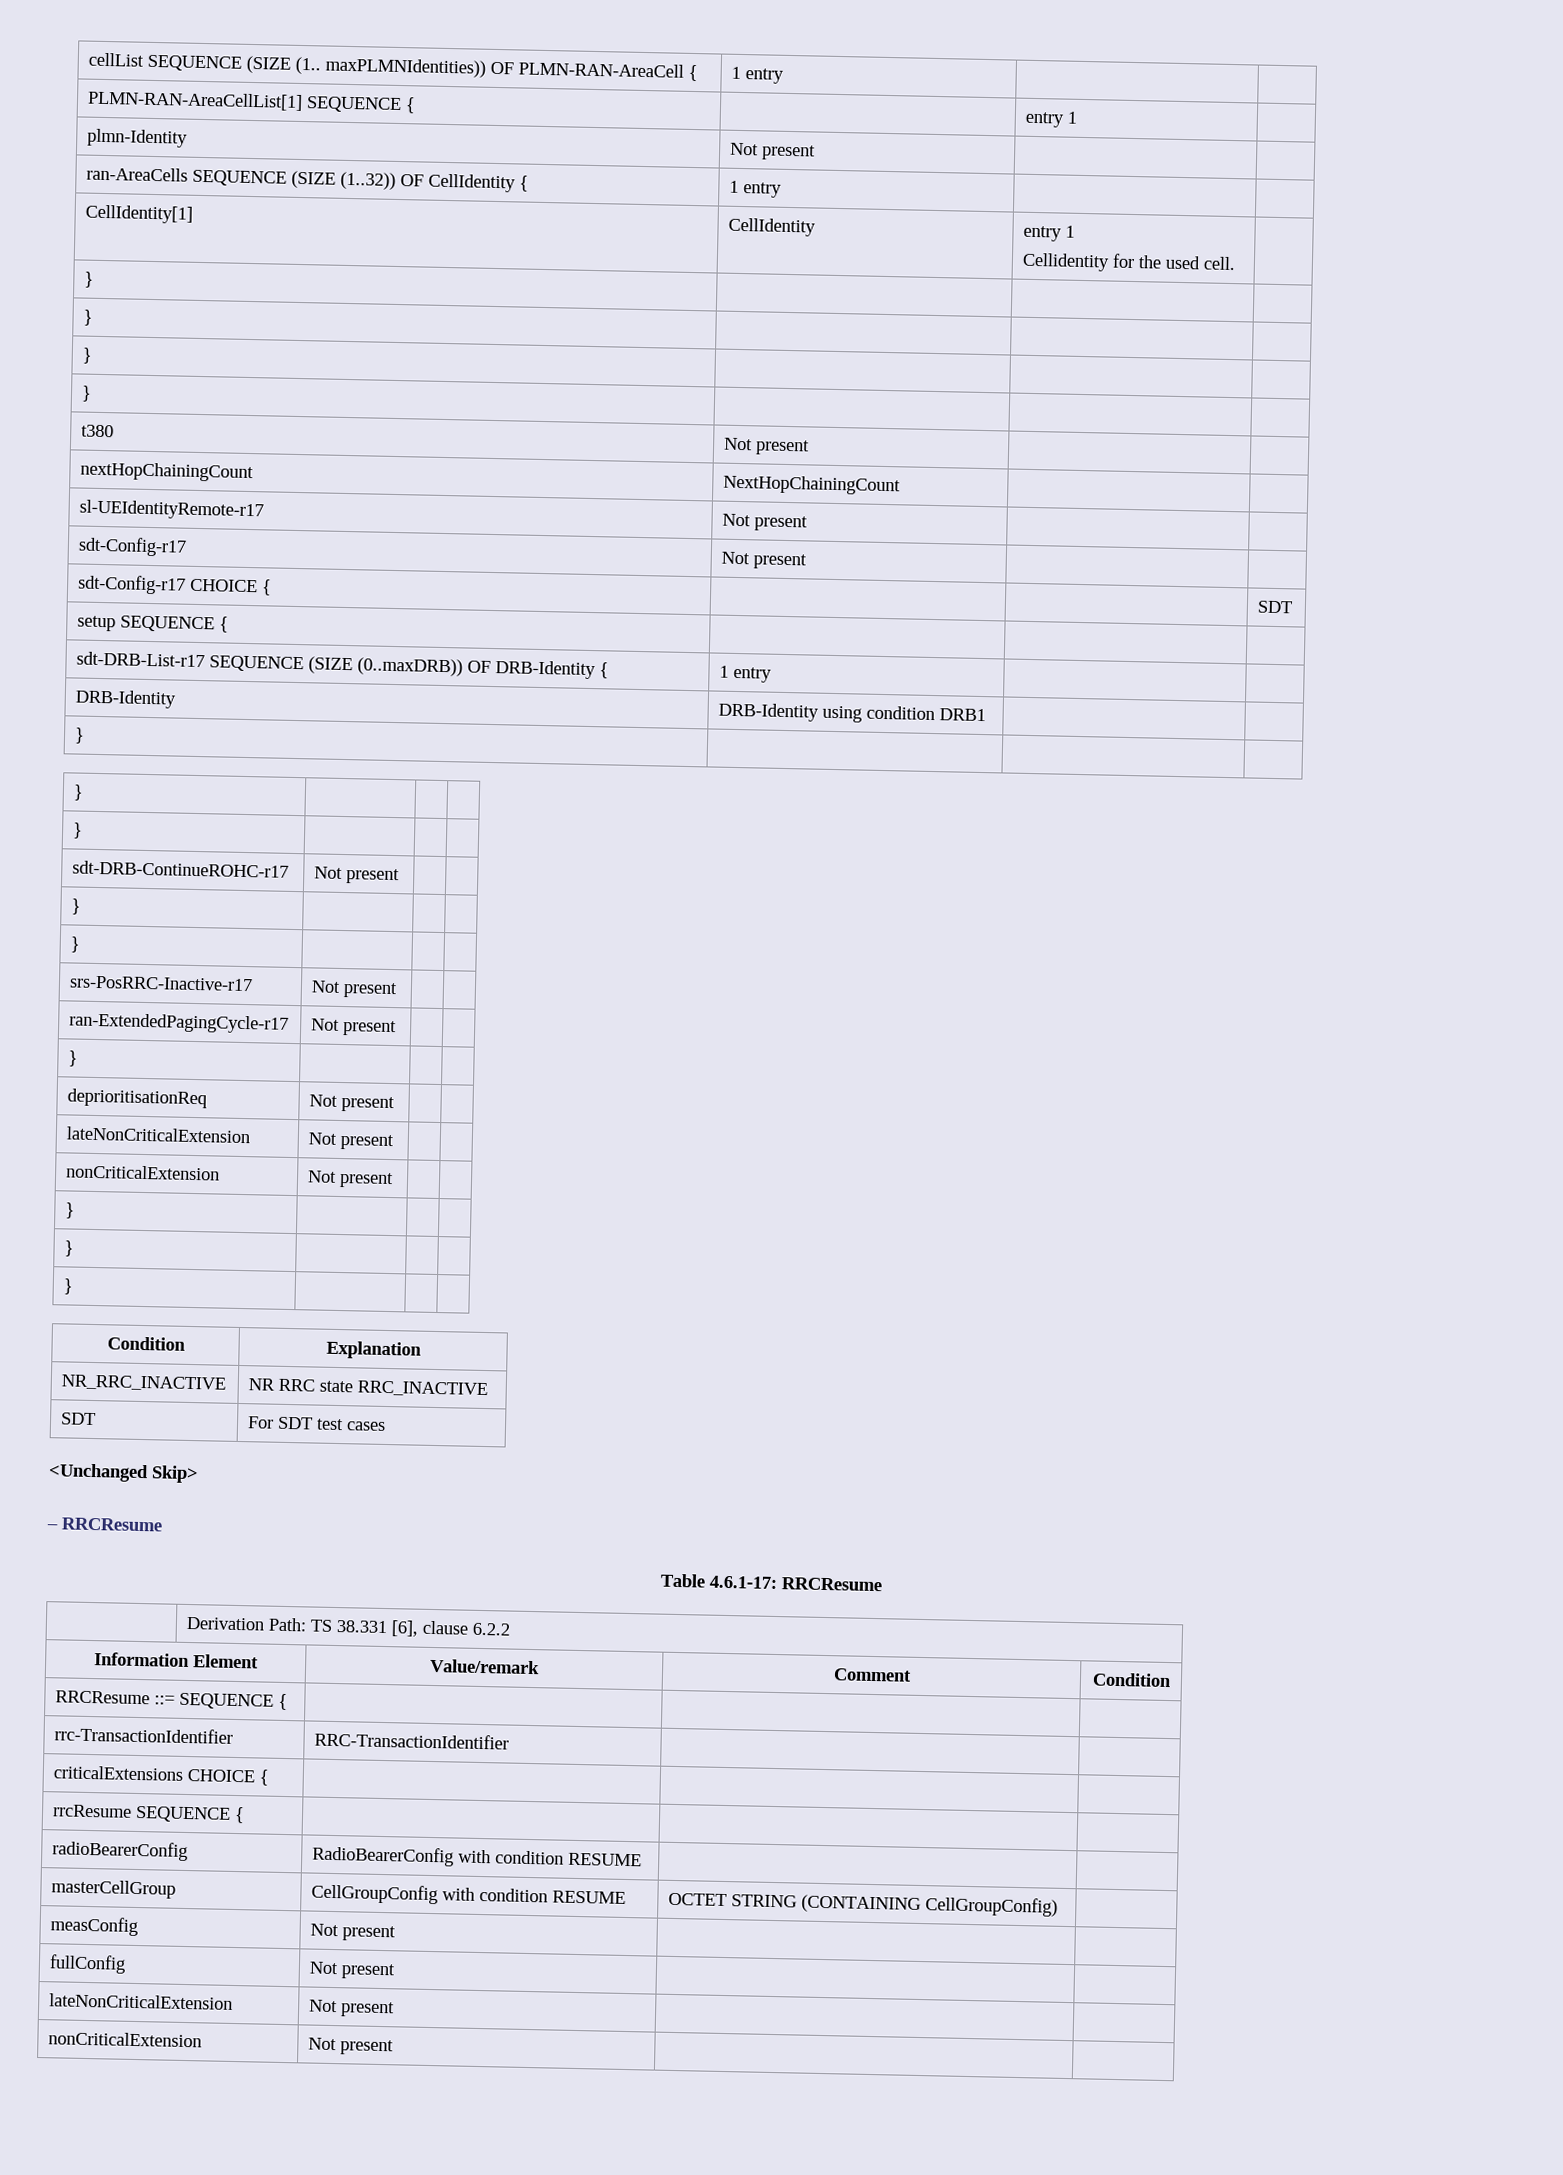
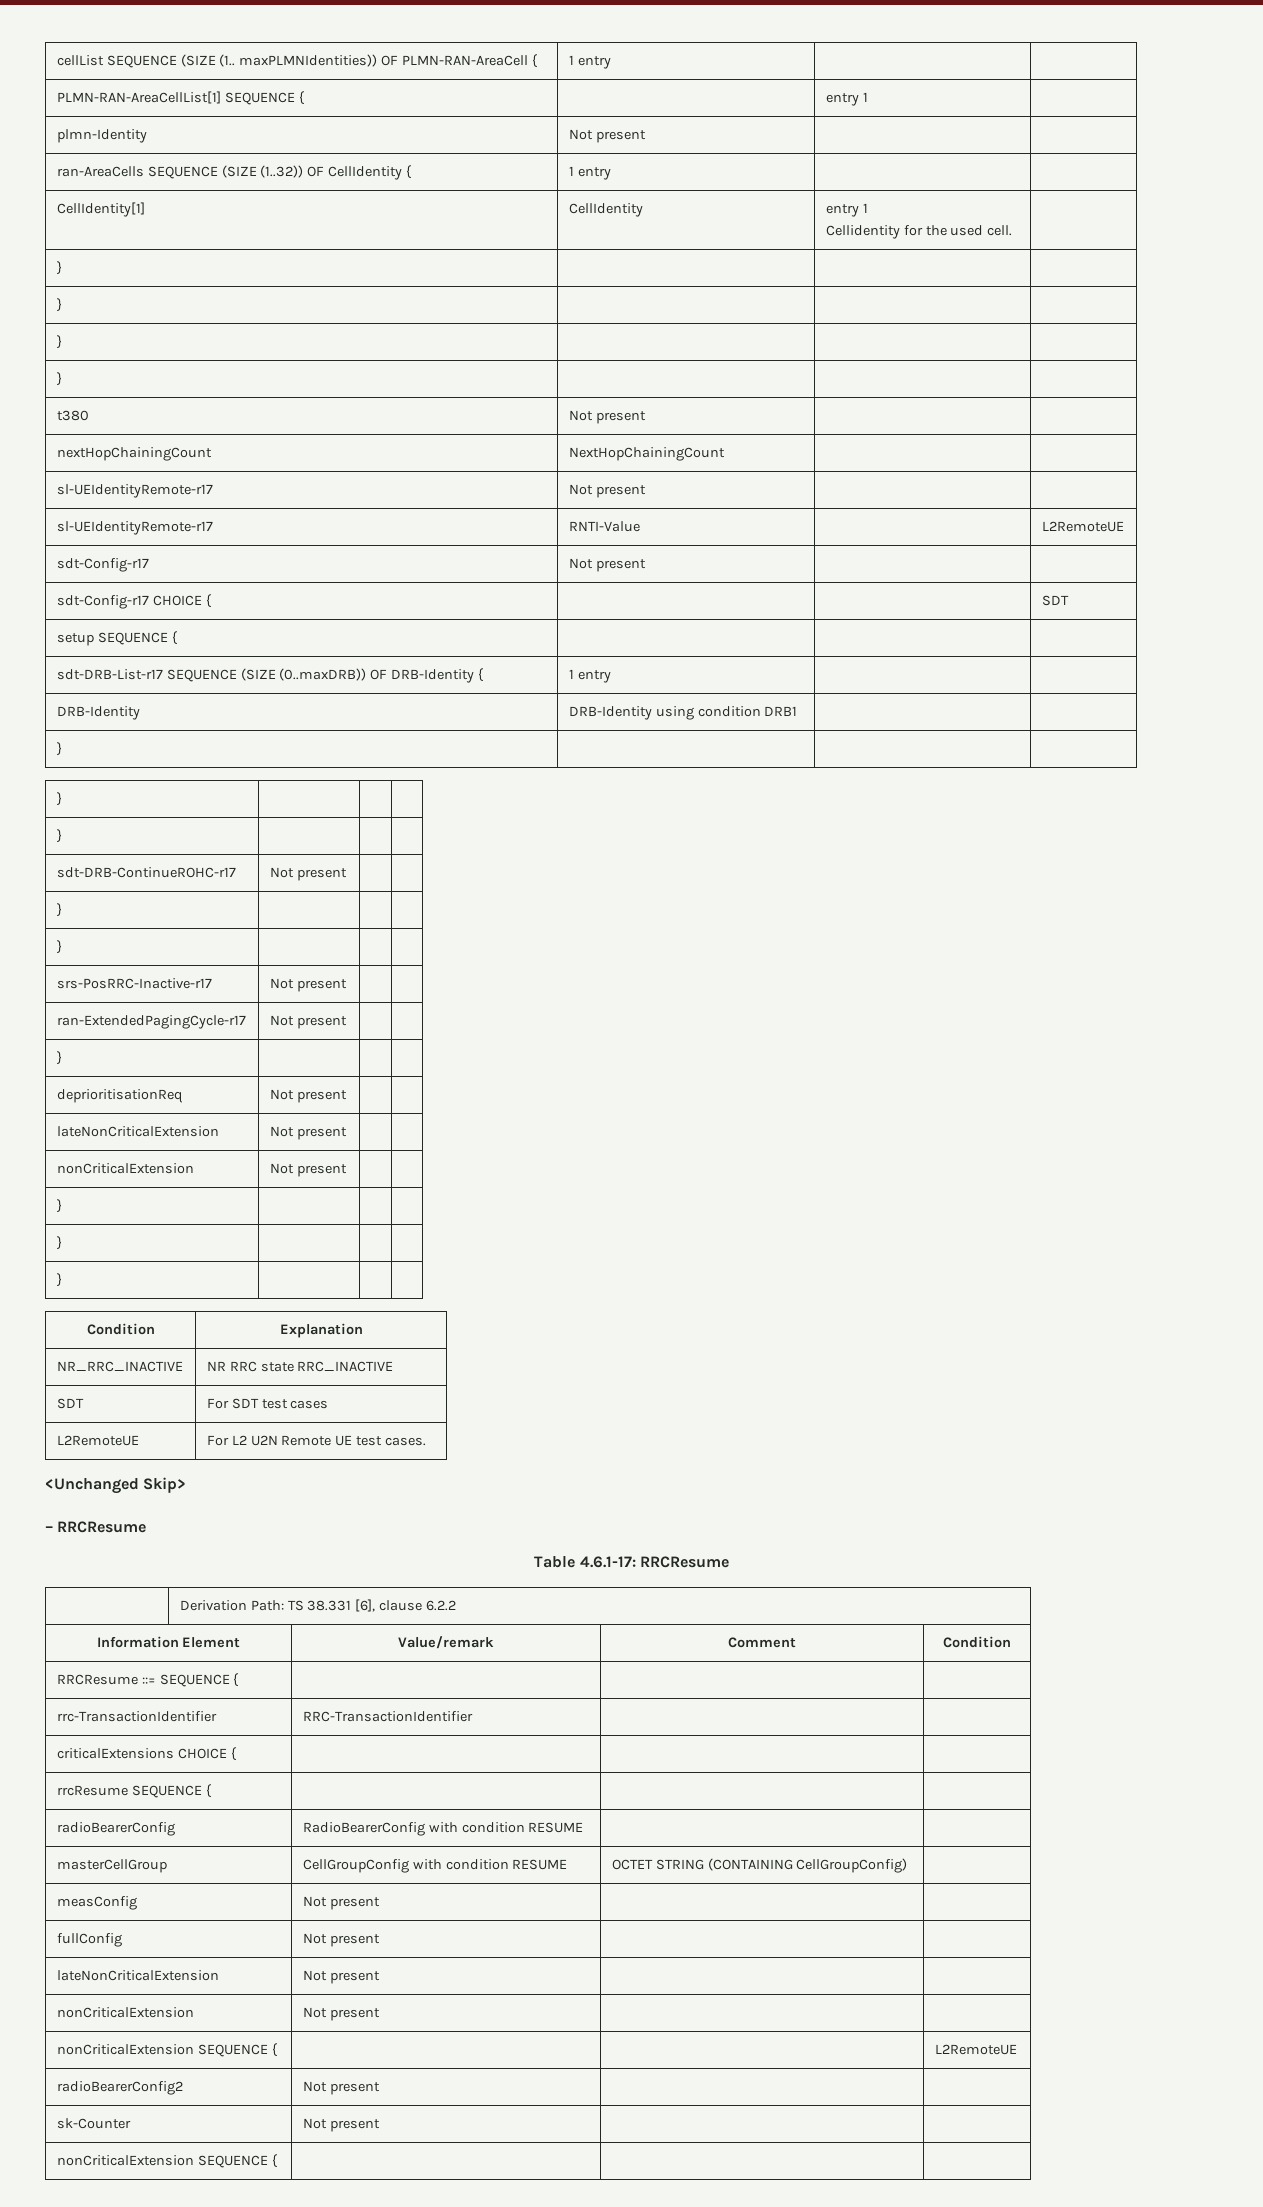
(809, 523) none -> [56,521,213,535] [568,521,640,532] [1041,521,1124,532] // sl-UEIdentityRemote-r17 | RNTI-Value | | L2RemoteUE
(387, 1426) none -> [56,1435,139,1446] [206,1435,427,1446] // L2RemoteUE | For L2 U2N Remote UE test cases.
(395, 2047) none -> [56,2043,277,2057] [934,2044,1017,2055] [56,2081,183,2095] [302,2081,380,2095] [56,2118,131,2129] [302,2118,380,2132] [56,2154,277,2168] // nonCriticalExtension SEQUENCE { | | | L2RemoteUE // radioBearerConfig2 | Not present | | // sk-Counter | Not present | | // nonCriticalExtension SEQUENCE { | | |

